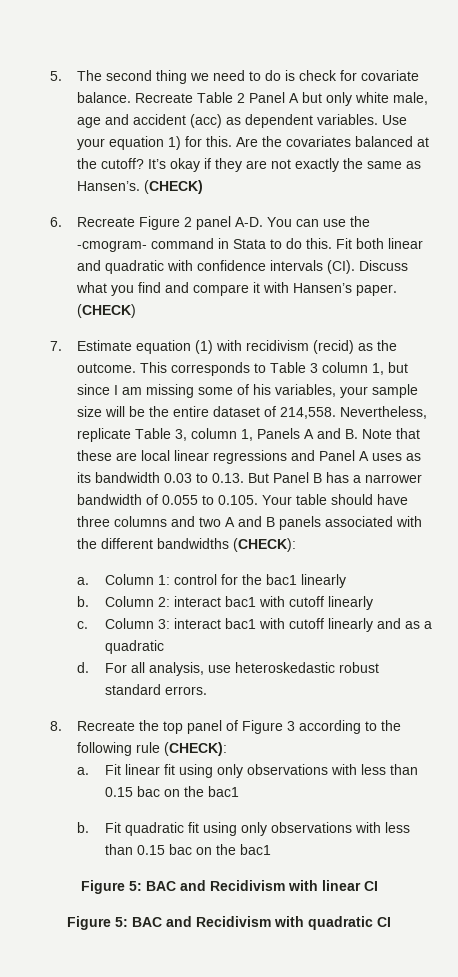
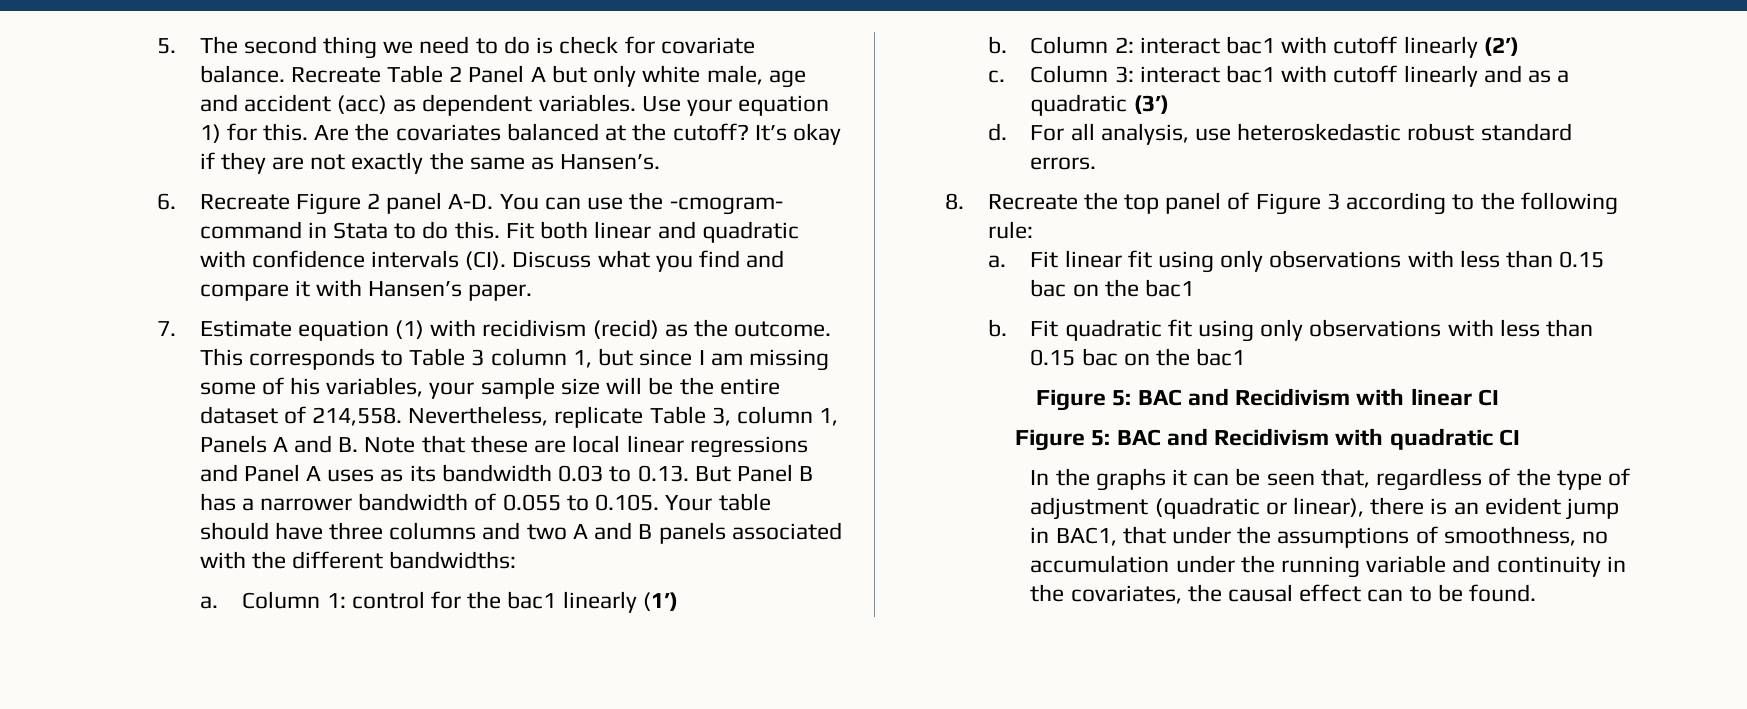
[144,180,204,194] (CHECK) -> (661, 162) none
[77,304,137,318] (CHECK) -> (533, 292) none
[157,538,297,552] bandwidths (CHECK): -> [389,551,517,569] bandwidths:
(346, 581) none -> [642,592,678,611] (1’)
(373, 603) none -> [1483,37,1519,56] (2’)
(164, 647) none -> [1133,95,1169,114] (3’)
[136,742,228,756] rule (CHECK): -> [987,221,1033,239] rule:
(391, 922) none -> [1030,468,1630,491] [1030,497,1620,520] [1030,526,1609,548] [1030,555,1626,578] [1030,584,1537,604] // In the graphs it can be seen that, regardless of the type of adjustment (quadratic or linear), there is an evident jump in BAC1, that under the assumptions of smoothness, no accumulation under the running variable and continuity in the covariates, the causal effect can to be found.

